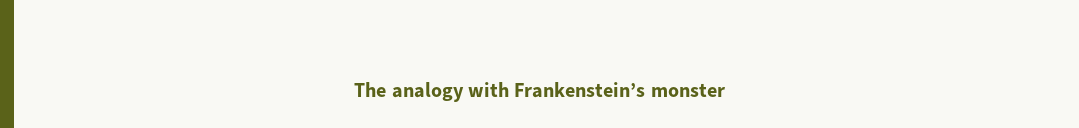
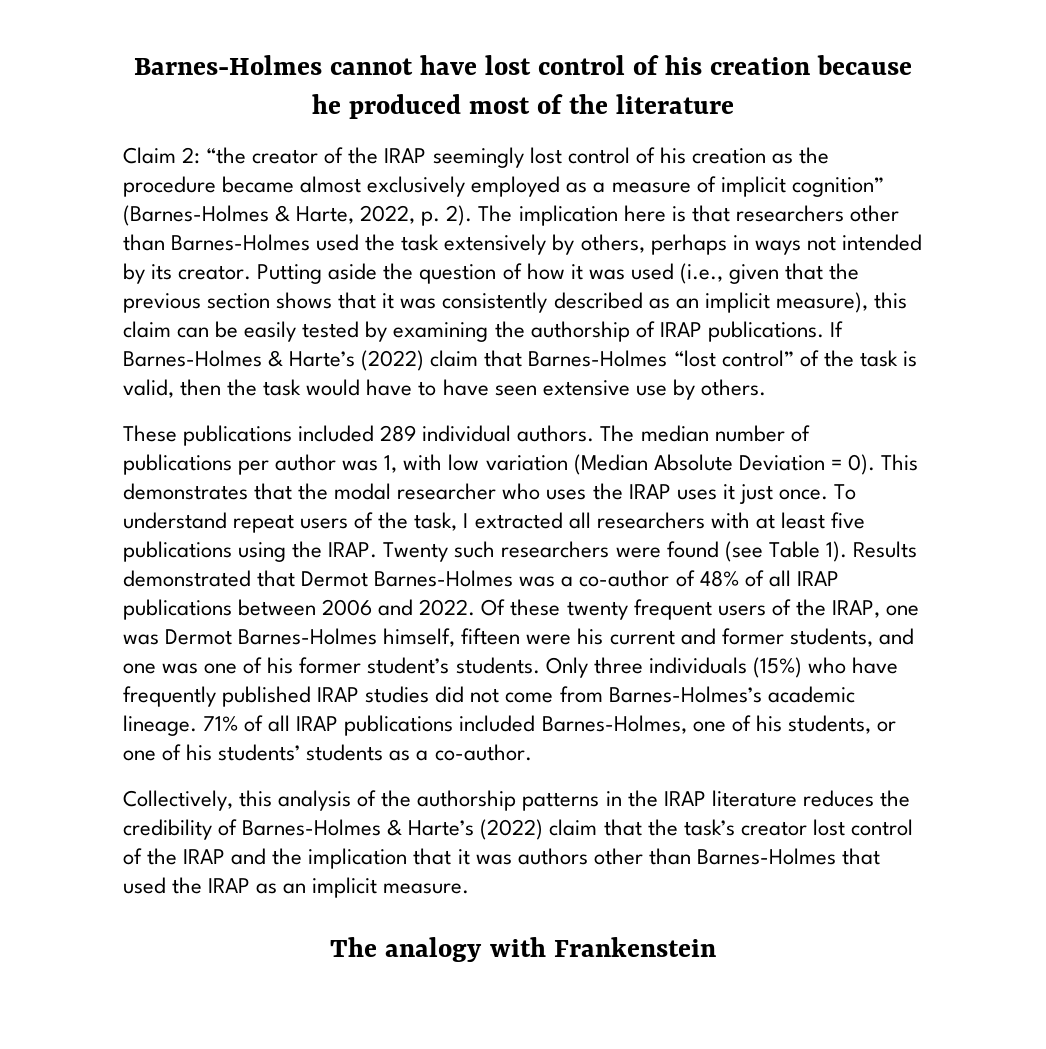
(354, 89) none -> [133,55,913,75] [311,94,735,119] [123,147,830,168] [123,176,884,197] [123,205,899,226] [123,234,922,255] [123,263,860,284] [123,292,907,313] [123,321,843,342] [123,350,917,371] [123,379,766,400] [123,425,810,446] [123,454,918,475] [123,483,856,504] [123,512,865,533] [123,541,917,562] [123,570,839,587] [123,599,919,620] [123,628,914,647] [123,657,898,678] [123,686,855,707] [123,715,896,736] [123,744,532,761] [123,790,910,811] [123,819,913,840] [123,848,880,869] [123,877,470,898] Barnes-Holmes cannot have lost control of his creation because he produced most of the literature // Claim 2: “the creator of the IRAP seemingly lost control of his creation as the procedure became almost exclusively employed as a measure of implicit cognition” (Barnes-Holmes & Harte, 2022, p. 2). The implication here is that researchers other than Barnes-Holmes used the task extensively by others, perhaps in ways not intended by its creator. Putting aside the question of how it was used (i.e., given that the previous section shows that it was consistently described as an implicit measure), this claim can be easily tested by examining the authorship of IRAP publications. If Barnes-Holmes & Harte’s (2022) claim that Barnes-Holmes “lost control” of the task is valid, then the task would have to have seen extensive use by others. // These publications included 289 individual authors. The median number of publications per author was 1, with low variation (Median Absolute Deviation = 0). This demonstrates that the modal researcher who uses the IRAP uses it just once. To understand repeat users of the task, I extracted all researchers with at least five publications using the IRAP. Twenty such researchers were found (see Table 1). Results demonstrated that Dermot Barnes-Holmes was a co-author of 48% of all IRAP publications between 2006 and 2022. Of these twenty frequent users of the IRAP, one was Dermot Barnes-Holmes himself, fifteen were his current and former students, and one was one of his former student’s students. Only three individuals (15%) who have frequently published IRAP studies did not come from Barnes-Holmes’s academic lineage. 71% of all IRAP publications included Barnes-Holmes, one of his students, or one of his students’ students as a co-author. // Collectively, this analysis of the authorship patterns in the IRAP literature reduces the credibility of Barnes-Holmes & Harte’s (2022) claim that the task’s creator lost control of the IRAP and the implication that it was authors other than Barnes-Holmes that used the IRAP as an implicit measure. //
[514,82,725,98] Frankenstein’s monster -> [553,937,716,957] Frankenstein

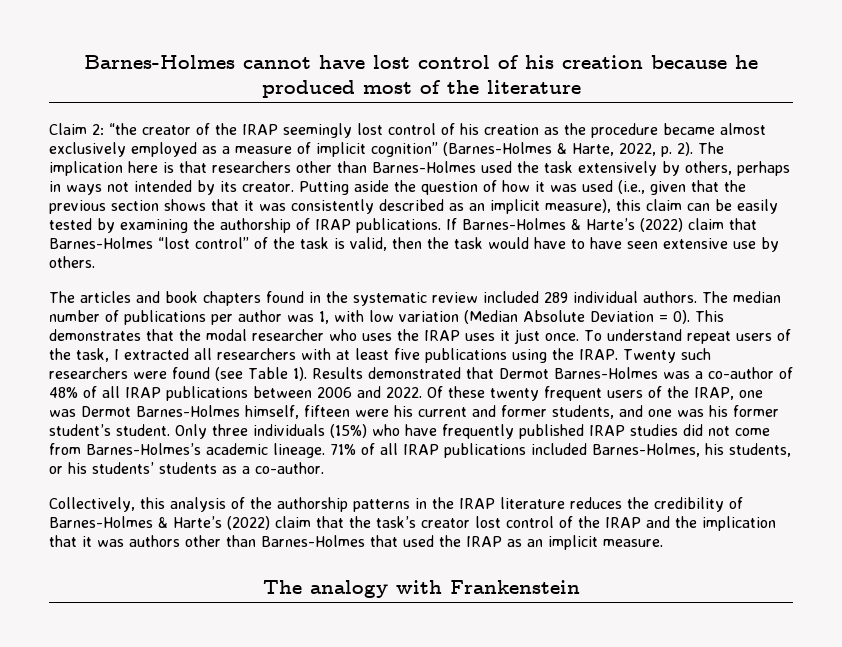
[123,425,293,446] These publications -> [49,291,478,306] The articles and book chapters found in the systematic review
[204,657,263,674] one of -> (704, 413) none
[455,657,540,674] students. -> [116,424,170,436] student.
[692,715,751,732] one of -> (700, 450) none
[123,744,182,761] one of -> (63, 470) none

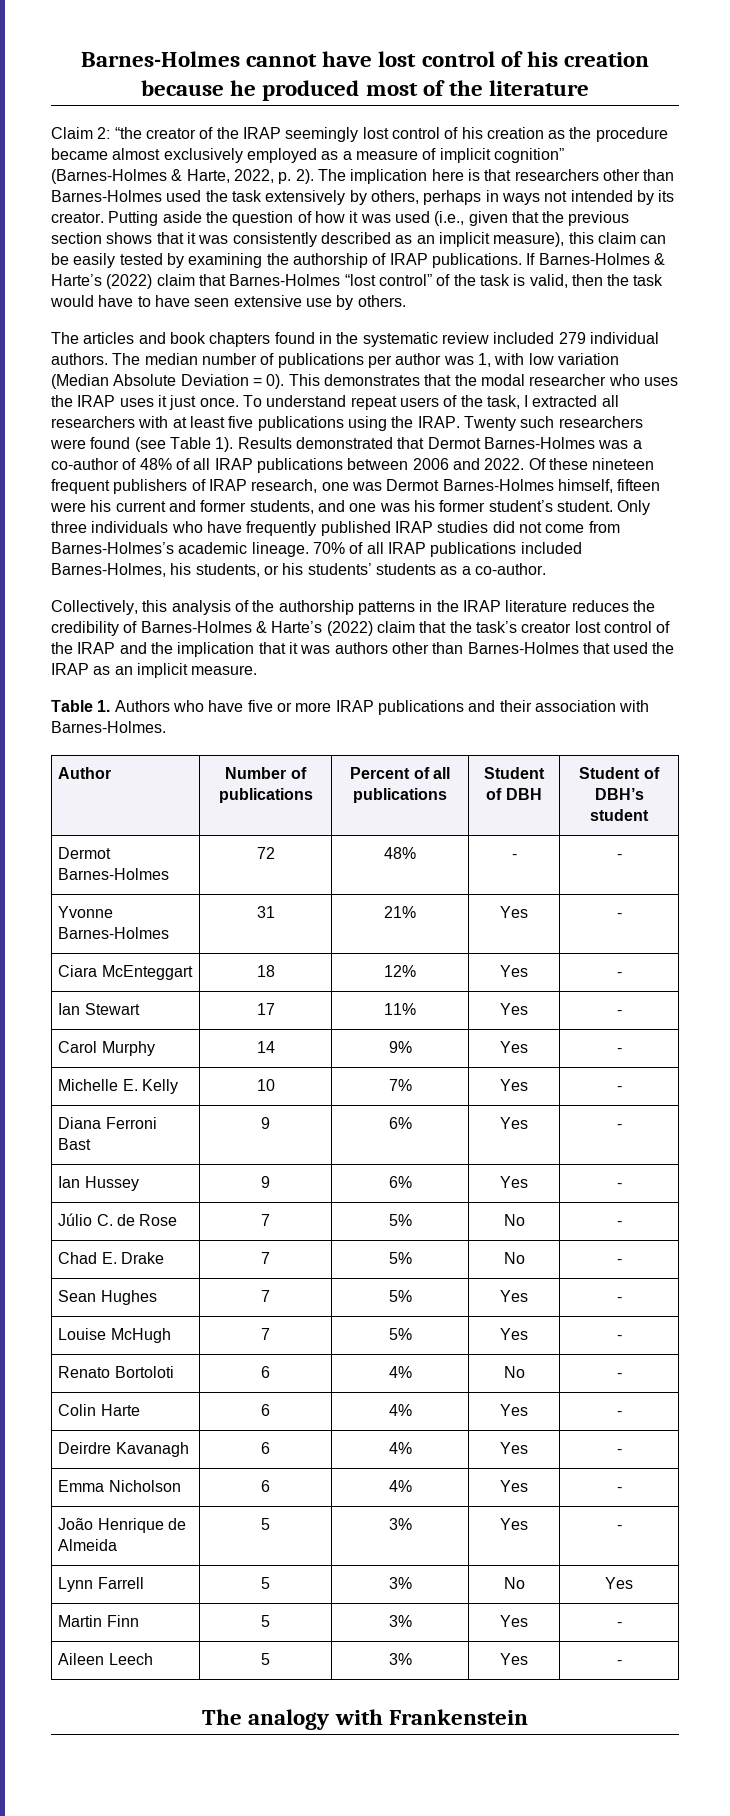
[544,292,568,303] 289 -> [558,332,586,344] 279
[490,386,734,401] twenty frequent users of the IRAP, -> [592,458,655,470] [51,479,318,494] nineteen frequent publishers of IRAP research,
[330,424,367,438] (15%) -> (169, 527) none
[330,444,356,455] 71% -> [312,542,345,554] 70%
(663, 543) none -> [51,700,650,715] [51,721,166,733] [58,767,112,779] [225,767,307,779] [218,788,313,803] [350,767,450,779] [353,788,447,803] [484,767,545,779] [486,788,542,800] [579,767,660,779] [594,788,644,800] [590,809,649,821] [58,847,112,859] [58,868,170,880] [256,847,275,859] [384,847,416,859] [511,854,517,859] [616,854,622,859] [58,906,114,918] [58,927,170,939] [256,906,275,918] [384,906,416,918] [500,906,528,918] [616,913,622,918] [58,965,193,980] [256,965,275,977] [384,965,416,977] [500,965,528,977] [616,972,622,977] [58,1003,140,1015] [256,1003,275,1015] [384,1003,416,1015] [500,1003,528,1015] [616,1010,622,1015] [58,1041,155,1056] [256,1041,275,1053] [388,1041,412,1053] [500,1041,528,1053] [616,1048,622,1053] [58,1079,178,1094] [256,1079,275,1091] [388,1079,412,1091] [500,1079,528,1091] [616,1086,622,1091] [58,1117,157,1129] [58,1138,92,1150] [261,1117,270,1129] [388,1117,412,1129] [500,1117,528,1129] [616,1124,622,1129] [58,1176,139,1191] [261,1176,270,1188] [388,1176,412,1188] [500,1176,528,1188] [616,1183,622,1188] [58,1213,178,1226] [261,1214,270,1226] [388,1214,412,1226] [503,1214,525,1226] [616,1221,622,1226] [58,1252,164,1264] [261,1252,270,1264] [388,1252,412,1264] [503,1252,525,1264] [616,1259,622,1264] [58,1290,157,1305] [261,1290,270,1302] [388,1290,412,1302] [500,1290,528,1302] [616,1297,622,1302] [58,1328,171,1343] [261,1328,270,1340] [388,1328,412,1340] [500,1328,528,1340] [616,1335,622,1340] [58,1366,174,1378] [261,1366,270,1378] [388,1366,412,1378] [503,1366,525,1378] [616,1373,622,1378] [58,1404,140,1416] [261,1404,270,1416] [388,1404,412,1416] [500,1404,528,1416] [616,1411,622,1416] [58,1442,189,1457] [261,1442,270,1454] [388,1442,412,1454] [500,1442,528,1454] [616,1449,622,1454] [58,1480,181,1492] [261,1480,270,1492] [388,1480,412,1492] [500,1480,528,1492] [616,1487,622,1492] [58,1518,186,1533] [58,1539,118,1551] [261,1518,270,1530] [388,1518,412,1530] [500,1518,528,1530] [616,1525,622,1530] [58,1577,144,1592] [261,1577,270,1589] [388,1577,412,1589] [503,1577,525,1589] [605,1577,633,1589] [58,1615,139,1627] [261,1615,270,1627] [388,1615,412,1627] [500,1615,528,1627] [616,1622,622,1627] [58,1653,153,1665] [261,1653,270,1665] [388,1653,412,1665] [500,1653,528,1665] [616,1660,622,1665] // Table 1. Authors who have five or more IRAP publications and their association with Barnes-Holmes. // Author | Number of publications | Percent of all publications | Student of DBH | Student of DBH’s student // Dermot Barnes-Holmes | 72 | 48% | - | - // Yvonne Barnes-Holmes | 31 | 21% | Yes | - // Ciara McEnteggart | 18 | 12% | Yes | - // Ian Stewart | 17 | 11% | Yes | - // Carol Murphy | 14 | 9% | Yes | - // Michelle E. Kelly | 10 | 7% | Yes | - // Diana Ferroni Bast | 9 | 6% | Yes | - // Ian Hussey | 9 | 6% | Yes | - // Júlio C. de Rose | 7 | 5% | No | - // Chad E. Drake | 7 | 5% | No | - // Sean Hughes | 7 | 5% | Yes | - // Louise McHugh | 7 | 5% | Yes | - // Renato Bortoloti | 6 | 4% | No | - // Colin Harte | 6 | 4% | Yes | - // Deirdre Kavanagh | 6 | 4% | Yes | - // Emma Nicholson | 6 | 4% | Yes | - // João Henrique de Almeida | 5 | 3% | Yes | - // Lynn Farrell | 5 | 3% | No | Yes // Martin Finn | 5 | 3% | Yes | - // Aileen Leech | 5 | 3% | Yes | -

